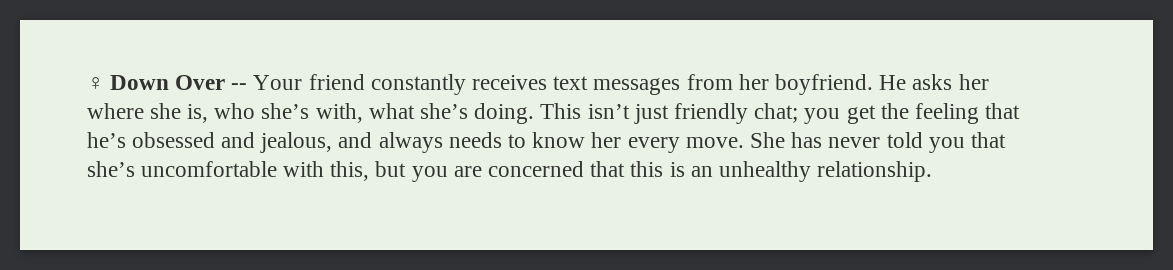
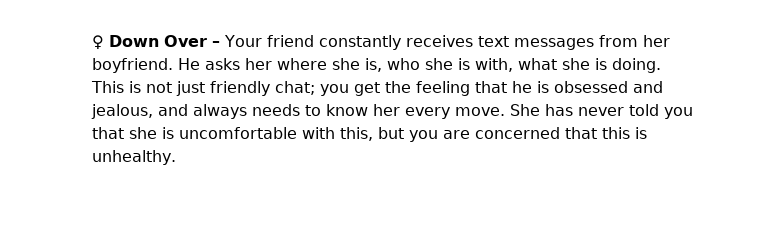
[231,83,248,90] -- -> [211,41,220,47] –
[261,103,630,124] she’s with, what she’s doing. This isn’t -> [424,58,661,73] [90,81,172,93] she is with, what she is doing. This is not
[86,132,126,148] he’s -> [511,81,549,93] he is
[86,161,135,177] she’s -> [128,127,174,139] she is
[690,161,933,182] an unhealthy relationship. -> [91,150,176,165] unhealthy.

